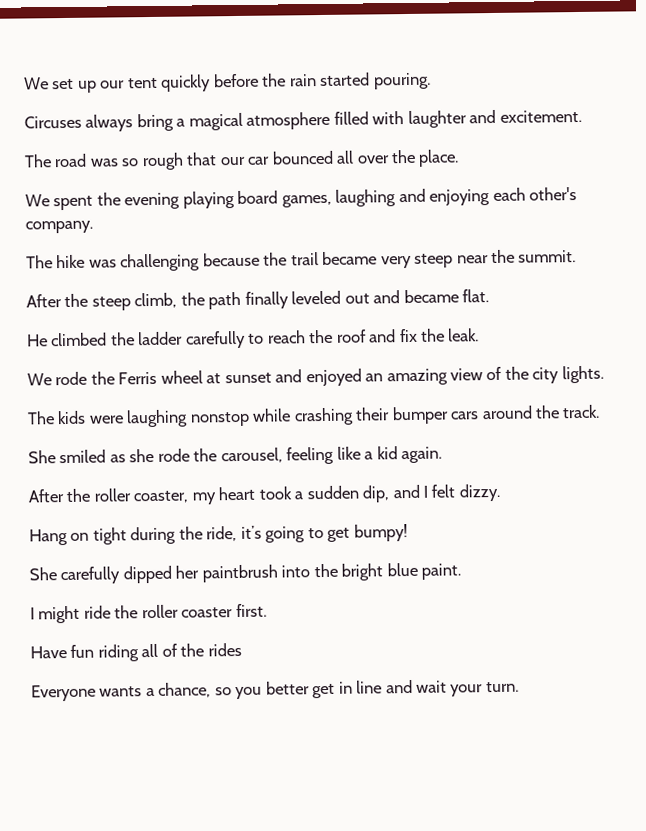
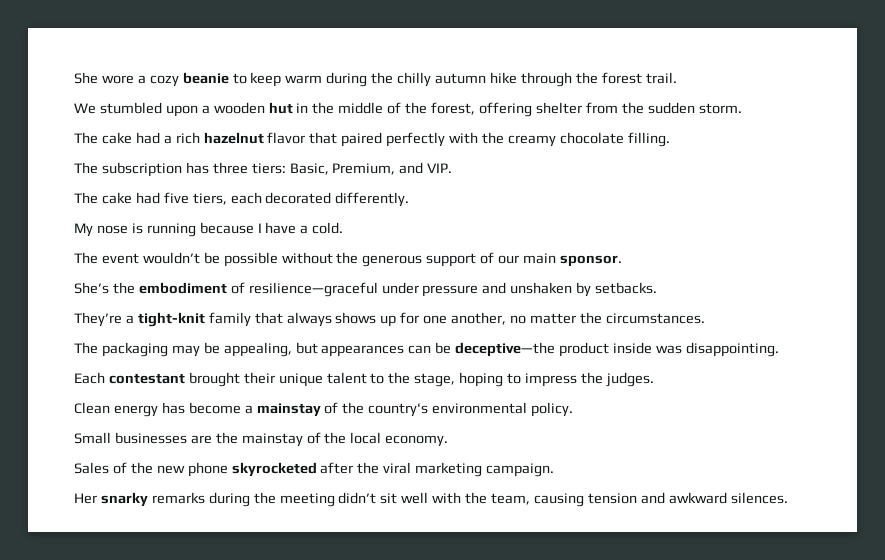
[24,72,431,93] [24,109,582,132] [24,149,460,171] [25,187,578,211] [25,220,93,234] [26,249,577,272] [26,289,490,311] [27,328,480,349] [27,365,604,387] [27,404,601,428] [28,446,443,465] [28,483,501,505] [29,524,408,546] [29,562,462,585] [30,603,267,624] [30,642,242,662] [31,679,519,702] We set up our tent quickly before the rain started pouring. // Circuses always bring a magical atmosphere filled with laughter and excitement. // The road was so rough that our car bounced all over the place. // We spent the evening playing board games, laughing and enjoying each other's company. // The hike was challenging because the trail became very steep near the summit. // After the steep climb, the path finally leveled out and became flat. // He climbed the ladder carefully to reach the roof and fix the leak. // We rode the Ferris wheel at sunset and enjoyed an amazing view of the city lights. // The kids were laughing nonstop while crashing their bumper cars around the track. // She smiled as she rode the carousel, feeling like a kid again. // After the roller coaster, my heart took a sudden dip, and I felt dizzy. // Hang on tight during the ride, it’s going to get bumpy! // She carefully dipped her paintbrush into the bright blue paint. // I might ride the roller coaster first. // Have fun riding all of the rides // Everyone wants a chance, so you better get in line and wait your turn. -> [74,72,677,87] [74,102,742,117] [74,132,670,147] [74,162,453,177] [74,192,410,207] [74,222,344,237] [74,252,622,267] [74,282,658,297] [74,312,705,327] [74,342,779,357] [74,372,654,387] [74,402,574,417] [74,432,449,447] [74,462,555,477] [74,492,788,507] She wore a cozy beanie to keep warm during the chilly autumn hike through the forest trail. // We stumbled upon a wooden hut in the middle of the forest, offering shelter from the sudden storm. // The cake had a rich hazelnut flavor that paired perfectly with the creamy chocolate filling. // The subscription has three tiers: Basic, Premium, and VIP. // The cake had five tiers, each decorated differently. // My nose is running because I have a cold. // The event wouldn’t be possible without the generous support of our main sponsor. // She’s the embodiment of resilience—graceful under pressure and unshaken by setbacks. // They’re a tight-knit family that always shows up for one another, no matter the circumstances. // The packaging may be appealing, but appearances can be deceptive—the product inside was disappointing. // Each contestant brought their unique talent to the stage, hoping to impress the judges. // Clean energy has become a mainstay of the country's environmental policy. // Small businesses are the mainstay of the local economy. // Sales of the new phone skyrocketed after the viral marketing campaign. // Her snarky remarks during the meeting didn’t sit well with the team, causing tension and awkward silences.

